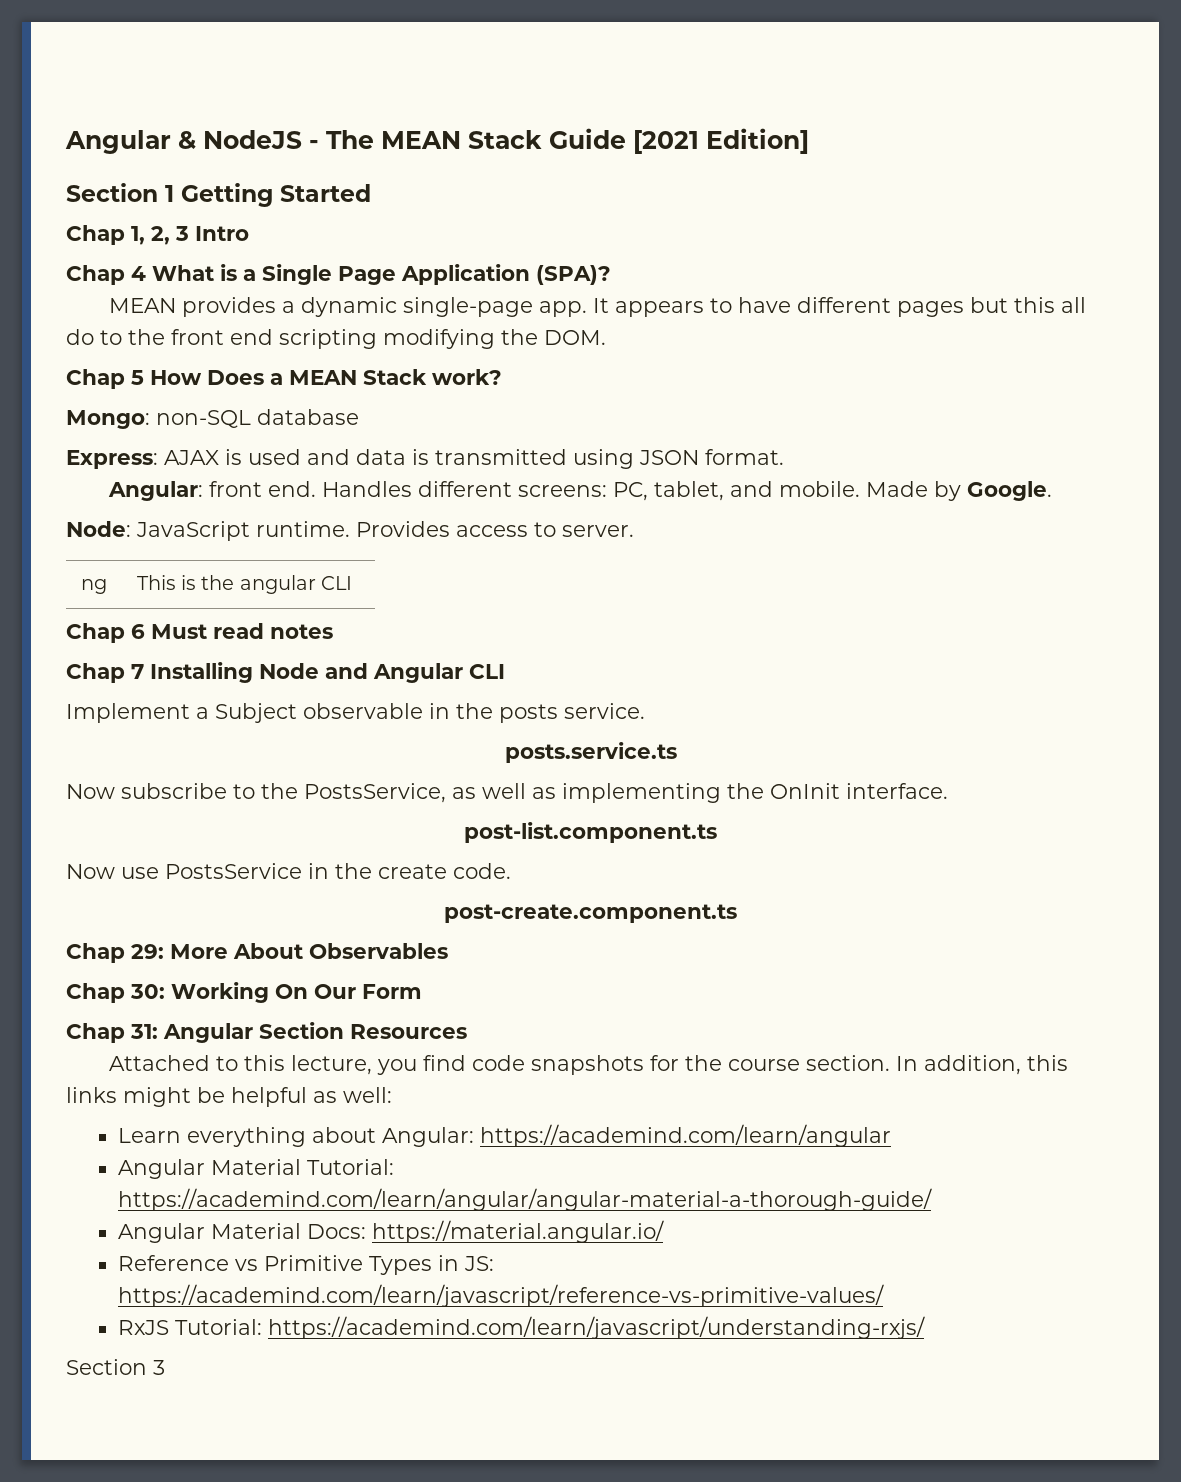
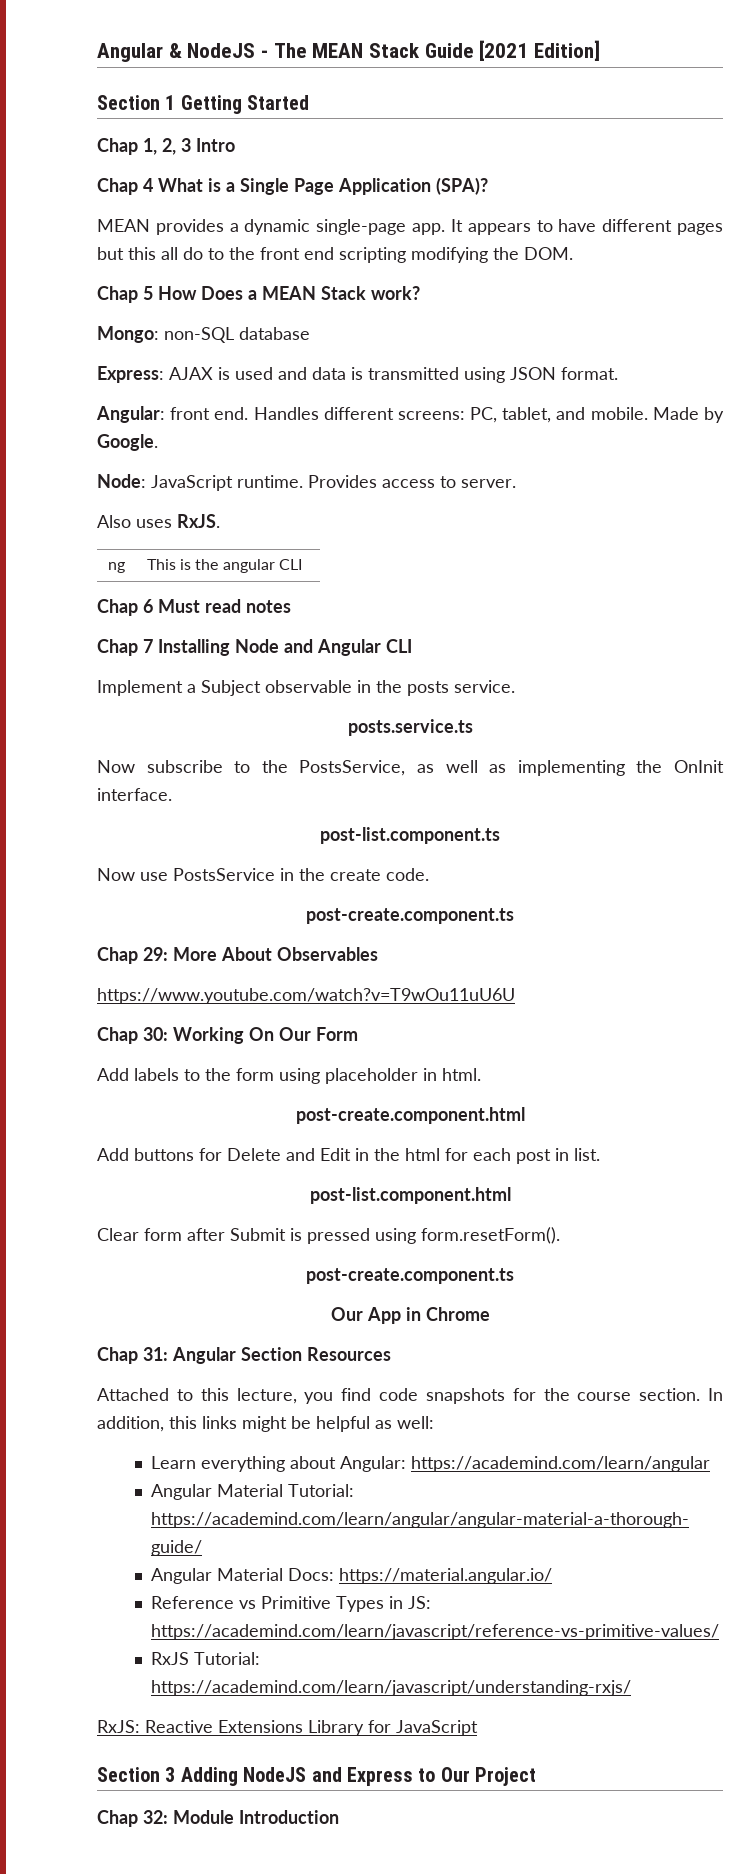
(634, 531) none -> [97,514,220,528] // Also uses RxJS.
(448, 951) none -> [97,988,515,1004] // https://www.youtube.com/watch?v=T9wOu11uU6U
(422, 991) none -> [97,1068,481,1084] [295,1107,525,1124] [97,1148,600,1164] [309,1187,511,1204] [97,1227,560,1244] [306,1268,514,1284] [330,1307,490,1324] // Add labels to the form using placeholder in html. // post-create.component.html // Add buttons for Delete and Edit in the html for each post in list. // post-list.component.html // Clear form after Submit is pressed using form.resetForm(). // post-create.component.ts // Our App in Chrome
[66,1359,165,1375] Section 3 -> [97,1720,478,1736] [97,1767,537,1786] [97,1810,339,1827] RxJS: Reactive Extensions Library for JavaScript // Section 3 Adding NodeJS and Express to Our Project // Chap 32: Module Introduction

